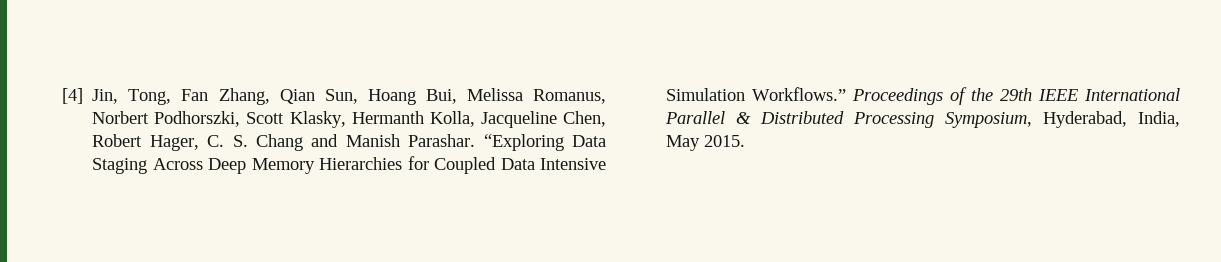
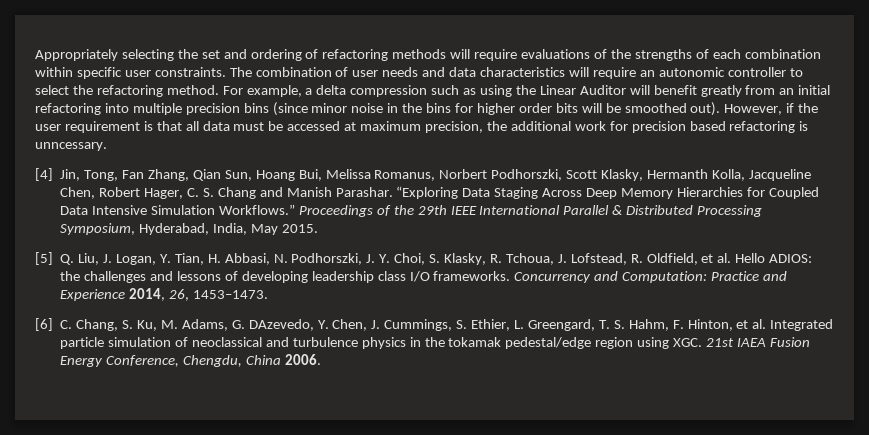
(62, 96) none -> [35,49,821,61] [35,67,803,79] [35,85,831,97] [35,102,819,116] [35,121,809,133] [35,142,107,151] Appropriately selecting the set and ordering of refactoring methods will require evaluations of the strengths of each combination within specific user constraints. The combination of user needs and data characteristics will require an autonomic controller to select the refactoring method. For example, a delta compression such as using the Linear Auditor will benefit greatly from an initial refactoring into multiple precision bins (since minor noise in the bins for higher order bits will be smoothed out). However, if the user requirement is that all data must be accessed at maximum precision, the additional work for precision based refactoring is unncessary. //
(746, 141) none -> [35,252,813,265] [60,271,788,283] [60,288,268,301] [35,318,834,331] [60,337,810,349] [60,354,321,367] // [5] Q. Liu, J. Logan, Y. Tian, H. Abbasi, N. Podhorszki, J. Y. Choi, S. Klasky, R. Tchoua, J. Lofstead, R. Oldfield, et al. Hello ADIOS: the challenges and lessons of developing leadership class I/O frameworks. Concurrency and Computation: Practice and Experience 2014, 26, 1453–1473. // [6] C. Chang, S. Ku, M. Adams, G. DAzevedo, Y. Chen, J. Cummings, S. Ethier, L. Greengard, T. S. Hahm, F. Hinton, et al. Integrated particle simulation of neoclassical and turbulence physics in the tokamak pedestal/edge region using XGC. 21st IAEA Fusion Energy Conference, Chengdu, China 2006.

